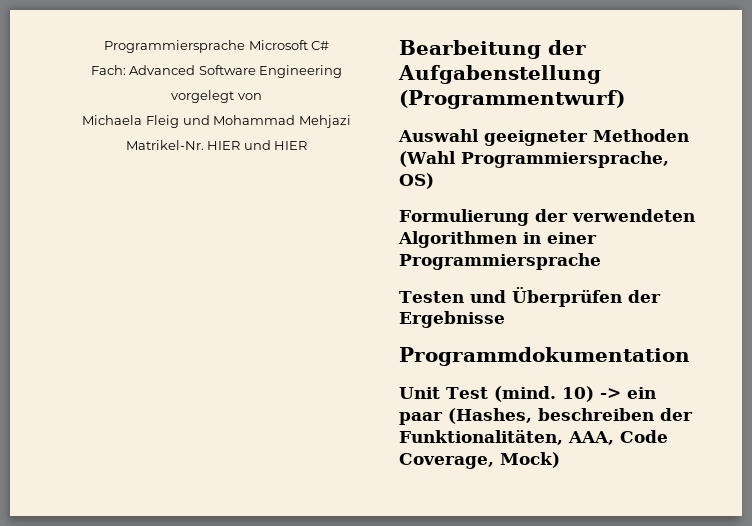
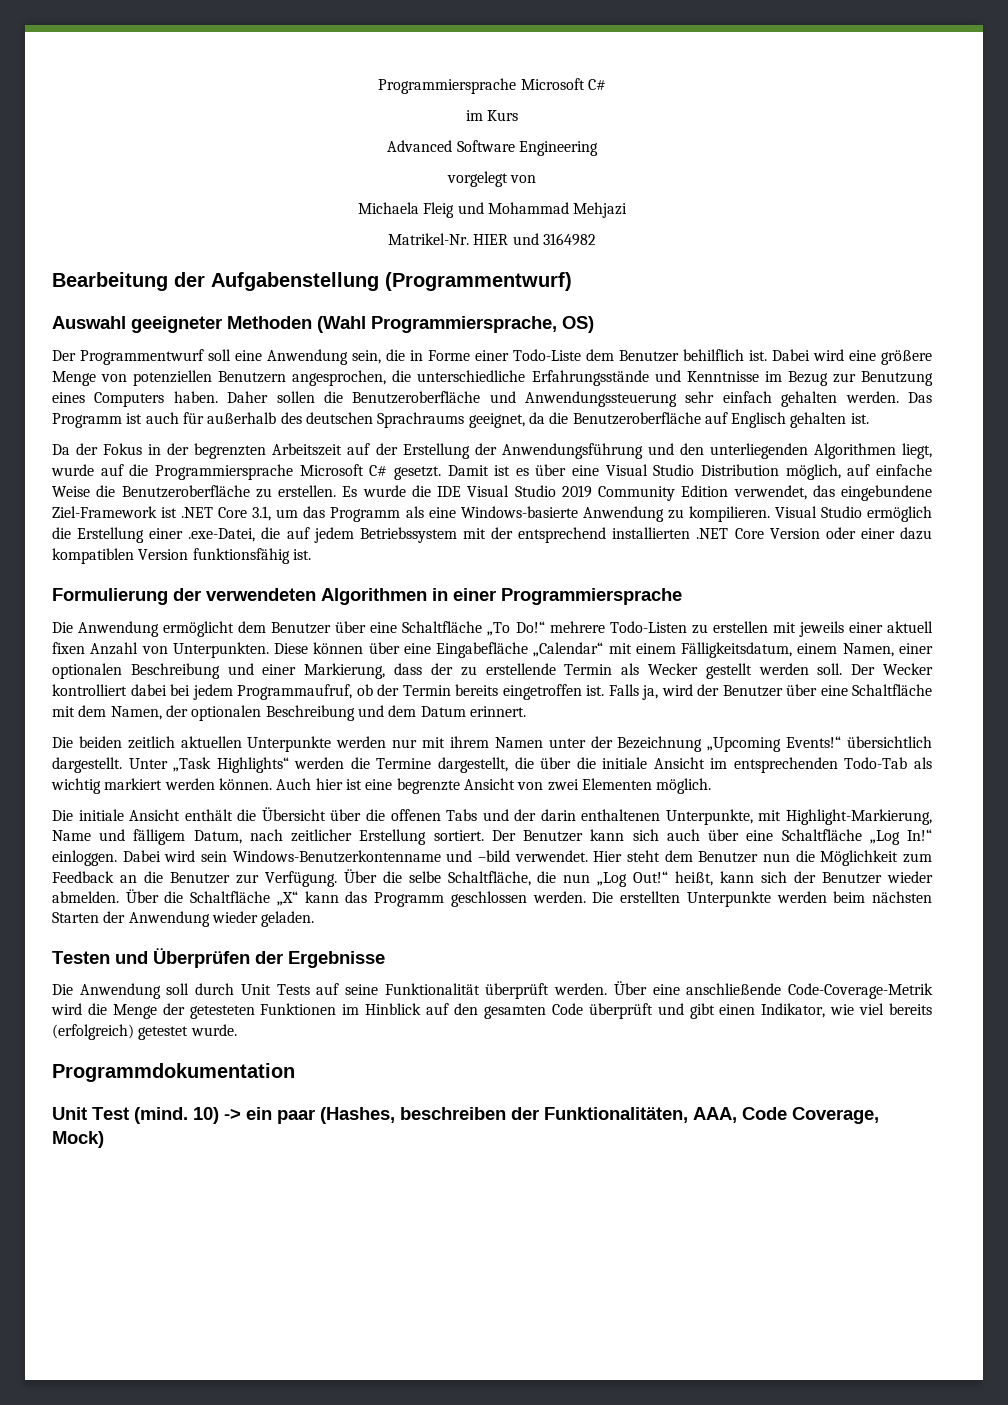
[90,65,126,75] Fach: -> [465,110,519,121] im Kurs //
[274,141,308,150] HIER -> [542,233,596,246] 3164982
(434, 181) none -> [52,349,932,365] [52,370,934,386] [52,391,932,407] [52,412,869,428] [52,443,932,459] [51,464,932,480] [52,485,932,501] [52,506,932,522] [52,527,933,543] [52,548,311,564] // Der Programmentwurf soll eine Anwendung sein, die in Forme einer Todo-Liste dem Benutzer behilflich ist. Dabei wird eine größere Menge von potenziellen Benutzern angesprochen, die unterschiedliche Erfahrungsstände und Kenntnisse im Bezug zur Benutzung eines Computers haben. Daher sollen die Benutzeroberfläche und Anwendungssteuerung sehr einfach gehalten werden. Das Programm ist auch für außerhalb des deutschen Sprachraums geeignet, da die Benutzeroberfläche auf Englisch gehalten ist. // Da der Fokus in der begrenzten Arbeitszeit auf der Erstellung der Anwendungsführung und den unterliegenden Algorithmen liegt, wurde auf die Programmiersprache Microsoft C# gesetzt. Damit ist es über eine Visual Studio Distribution möglich, auf einfache Weise die Benutzeroberfläche zu erstellen. Es wurde die IDE Visual Studio 2019 Community Edition verwendet, das eingebundene Ziel-Framework ist .NET Core 3.1, um das Programm als eine Windows-basierte Anwendung zu kompilieren. Visual Studio ermöglich die Erstellung einer .exe-Datei, die auf jedem Betriebssystem mit der entsprechend installierten .NET Core Version oder einer dazu kompatiblen Version funktionsfähig ist.
(601, 261) none -> [52,621,933,637] [52,642,933,658] [52,663,933,679] [52,684,932,700] [52,705,526,721] [52,736,933,752] [52,757,932,773] [51,778,712,794] [52,807,932,825] [52,829,933,845] [52,850,932,866] [52,869,933,887] [52,889,933,907] [52,911,315,927] // Die Anwendung ermöglicht dem Benutzer über eine Schaltfläche „To Do!“ mehrere Todo-Listen zu erstellen mit jeweils einer aktuell fixen Anzahl von Unterpunkten. Diese können über eine Eingabefläche „Calendar“ mit einem Fälligkeitsdatum, einem Namen, einer optionalen Beschreibung und einer Markierung, dass der zu erstellende Termin als Wecker gestellt werden soll. Der Wecker kontrolliert dabei bei jedem Programmaufruf, ob der Termin bereits eingetroffen ist. Falls ja, wird der Benutzer über eine Schaltfläche mit dem Namen, der optionalen Beschreibung und dem Datum erinnert. // Die beiden zeitlich aktuellen Unterpunkte werden nur mit ihrem Namen unter der Bezeichnung „Upcoming Events!“ übersichtlich dargestellt. Unter „Task Highlights“ werden die Termine dargestellt, die über die initiale Ansicht im entsprechenden Todo-Tab als wichtig markiert werden können. Auch hier ist eine begrenzte Ansicht von zwei Elementen möglich. // Die initiale Ansicht enthält die Übersicht über die offenen Tabs und der darin enthaltenen Unterpunkte, mit Highlight-Markierung, Name und fälligem Datum, nach zeitlicher Erstellung sortiert. Der Benutzer kann sich auch über eine Schaltfläche „Log In!“ einloggen. Dabei wird sein Windows-Benutzerkontenname und –bild verwendet. Hier steht dem Benutzer nun die Möglichkeit zum Feedback an die Benutzer zur Verfügung. Über die selbe Schaltfläche, die nun „Log Out!“ heißt, kann sich der Benutzer wieder abmelden. Über die Schaltfläche „X“ kann das Programm geschlossen werden. Die erstellten Unterpunkte werden beim nächsten Starten der Anwendung wieder geladen.
(505, 319) none -> [52,981,933,999] [51,1003,933,1019] [52,1024,237,1040] // Die Anwendung soll durch Unit Tests auf seine Funktionalität überprüft werden. Über eine anschließende Code-Coverage-Metrik wird die Menge der getesteten Funktionen im Hinblick auf den gesamten Code überprüft und gibt einen Indikator, wie viel bereits (erfolgreich) getestet wurde.

